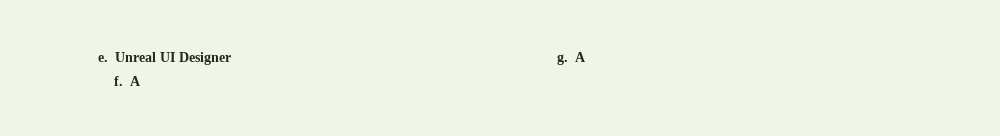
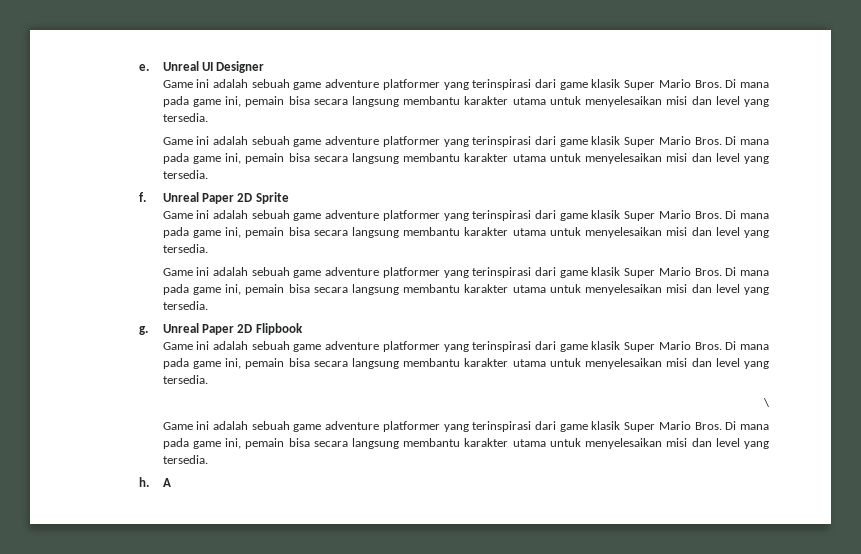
[113,76,141,86] [556,54,568,65] f. A // g. -> [162,79,770,90] [162,96,769,107] [162,113,208,122] [162,136,770,147] [162,153,769,164] [162,170,208,179] [139,192,289,204] [162,210,770,221] [162,227,769,238] [162,244,208,253] [162,267,770,278] [162,284,769,295] [162,301,208,310] [139,323,303,335] [162,341,770,352] [162,358,769,369] [162,375,208,384] [763,398,770,407] [162,421,770,432] [162,438,769,449] [162,455,208,464] [139,477,150,487] Game ini adalah sebuah game adventure platformer yang terinspirasi dari game klasik Super Mario Bros. Di mana pada game ini, pemain bisa secara langsung membantu karakter utama untuk menyelesaikan misi dan level yang tersedia. // Game ini adalah sebuah game adventure platformer yang terinspirasi dari game klasik Super Mario Bros. Di mana pada game ini, pemain bisa secara langsung membantu karakter utama untuk menyelesaikan misi dan level yang tersedia. // f. Unreal Paper 2D Sprite // Game ini adalah sebuah game adventure platformer yang terinspirasi dari game klasik Super Mario Bros. Di mana pada game ini, pemain bisa secara langsung membantu karakter utama untuk menyelesaikan misi dan level yang tersedia. // Game ini adalah sebuah game adventure platformer yang terinspirasi dari game klasik Super Mario Bros. Di mana pada game ini, pemain bisa secara langsung membantu karakter utama untuk menyelesaikan misi dan level yang tersedia. // g. Unreal Paper 2D Flipbook // Game ini adalah sebuah game adventure platformer yang terinspirasi dari game klasik Super Mario Bros. Di mana pada game ini, pemain bisa secara langsung membantu karakter utama untuk menyelesaikan misi dan level yang tersedia. // \ // Game ini adalah sebuah game adventure platformer yang terinspirasi dari game klasik Super Mario Bros. Di mana pada game ini, pemain bisa secara langsung membantu karakter utama untuk menyelesaikan misi dan level yang tersedia. // h.

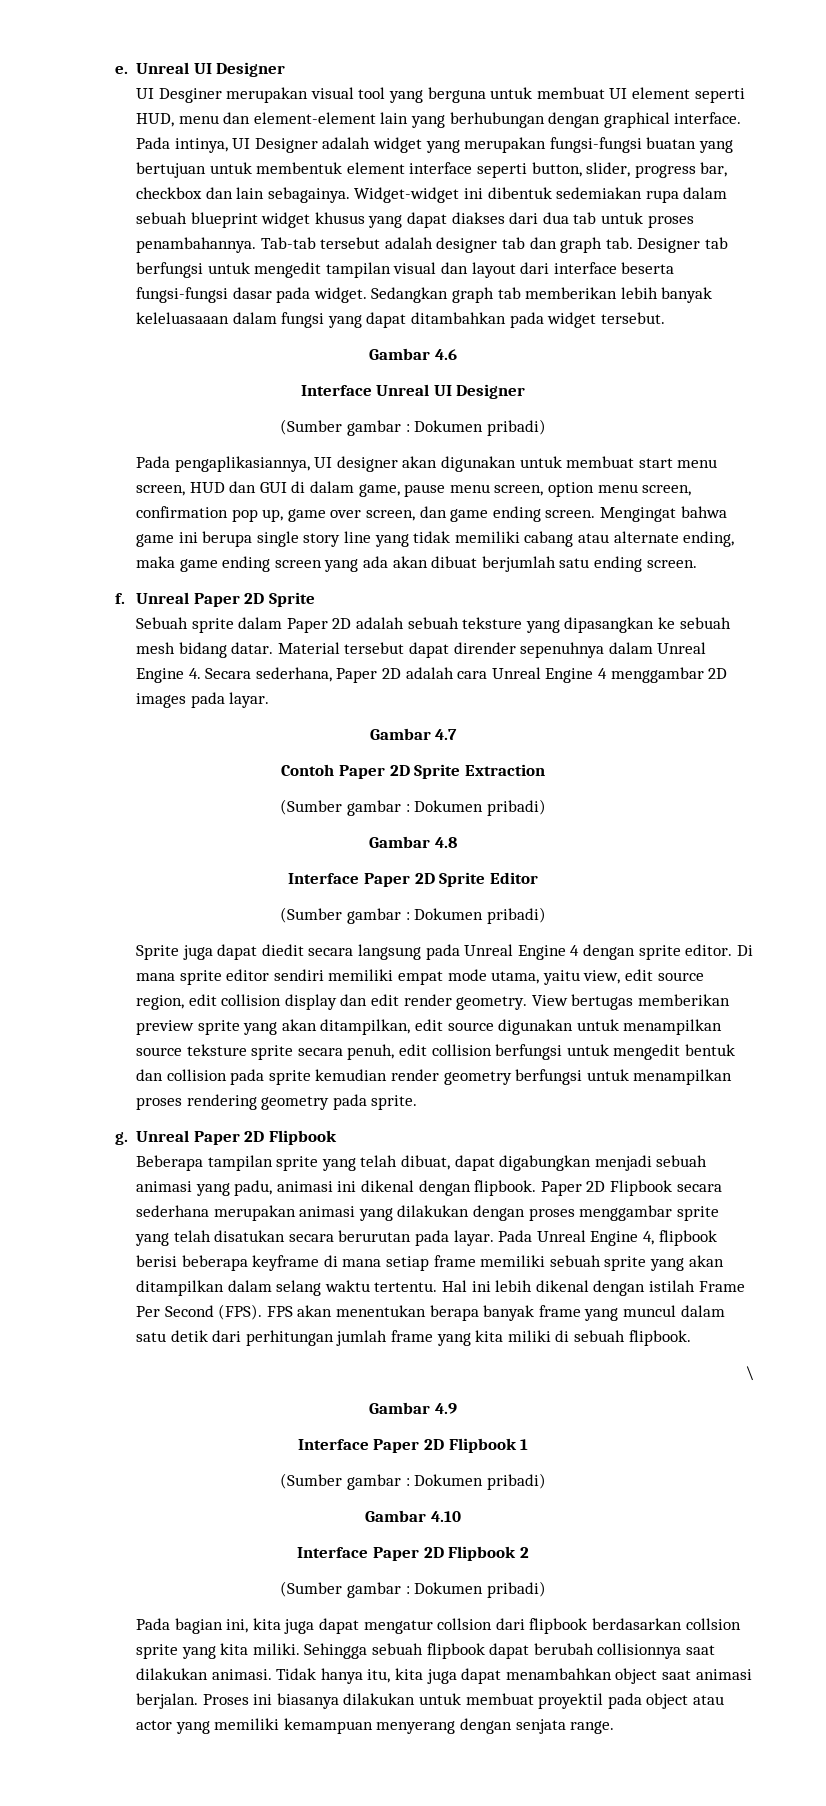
[162,79,770,90] [162,96,769,107] [162,113,208,122] [162,136,770,147] [162,153,769,164] [162,170,208,179] Game ini adalah sebuah game adventure platformer yang terinspirasi dari game klasik Super Mario Bros. Di mana pada game ini, pemain bisa secara langsung membantu karakter utama untuk menyelesaikan misi dan level yang tersedia. // Game ini adalah sebuah game adventure platformer yang terinspirasi dari game klasik Super Mario Bros. Di mana pada game ini, pemain bisa secara langsung membantu karakter utama untuk menyelesaikan misi dan level yang tersedia. -> [136,87,745,103] [136,112,742,128] [136,137,733,153] [136,162,728,178] [136,187,728,203] [136,212,694,228] [136,237,728,253] [136,262,675,278] [136,287,713,303] [136,312,665,328] [369,348,457,360] [300,384,526,399] [280,419,546,436] [136,456,718,472] [136,481,692,497] [136,506,727,522] [136,531,735,547] [136,556,697,572] UI Desginer merupakan visual tool yang berguna untuk membuat UI element seperti HUD, menu dan element-element lain yang berhubungan dengan graphical interface. Pada intinya, UI Designer adalah widget yang merupakan fungsi-fungsi buatan yang bertujuan untuk membentuk element interface seperti button, slider, progress bar, checkbox dan lain sebagainya. Widget-widget ini dibentuk sedemiakan rupa dalam sebuah blueprint widget khusus yang dapat diakses dari dua tab untuk proses penambahannya. Tab-tab tersebut adalah designer tab dan graph tab. Designer tab berfungsi untuk mengedit tampilan visual dan layout dari interface beserta fungsi-fungsi dasar pada widget. Sedangkan graph tab memberikan lebih banyak keleluasaaan dalam fungsi yang dapat ditambahkan pada widget tersebut. // Gambar 4.6 // Interface Unreal UI Designer // (Sumber gambar : Dokumen pribadi) // Pada pengaplikasiannya, UI designer akan digunakan untuk membuat start menu screen, HUD dan GUI di dalam game, pause menu screen, option menu screen, confirmation pop up, game over screen, dan game ending screen. Mengingat bahwa game ini berupa single story line yang tidak memiliki cabang atau alternate ending, maka game ending screen yang ada akan dibuat berjumlah satu ending screen.
[162,210,770,221] [162,227,769,238] [162,244,208,253] [162,267,770,278] [162,284,769,295] [162,301,208,310] Game ini adalah sebuah game adventure platformer yang terinspirasi dari game klasik Super Mario Bros. Di mana pada game ini, pemain bisa secara langsung membantu karakter utama untuk menyelesaikan misi dan level yang tersedia. // Game ini adalah sebuah game adventure platformer yang terinspirasi dari game klasik Super Mario Bros. Di mana pada game ini, pemain bisa secara langsung membantu karakter utama untuk menyelesaikan misi dan level yang tersedia. -> [136,617,731,633] [136,642,707,658] [136,667,728,683] [136,692,270,708] [369,728,458,740] [281,764,545,779] [280,799,546,816] [369,836,457,848] [288,872,538,887] [280,907,546,924] [136,944,753,960] [136,969,704,985] [136,994,730,1010] [136,1019,723,1035] [136,1044,735,1060] [136,1069,733,1085] [136,1094,418,1110] Sebuah sprite dalam Paper 2D adalah sebuah teksture yang dipasangkan ke sebuah mesh bidang datar. Material tersebut dapat dirender sepenuhnya dalam Unreal Engine 4. Secara sederhana, Paper 2D adalah cara Unreal Engine 4 menggambar 2D images pada layar. // Gambar 4.7 // Contoh Paper 2D Sprite Extraction // (Sumber gambar : Dokumen pribadi) // Gambar 4.8 // Interface Paper 2D Sprite Editor // (Sumber gambar : Dokumen pribadi) // Sprite juga dapat diedit secara langsung pada Unreal Engine 4 dengan sprite editor. Di mana sprite editor sendiri memiliki empat mode utama, yaitu view, edit source region, edit collision display dan edit render geometry. View bertugas memberikan preview sprite yang akan ditampilkan, edit source digunakan untuk menampilkan source teksture sprite secara penuh, edit collision berfungsi untuk mengedit bentuk dan collision pada sprite kemudian render geometry berfungsi untuk menampilkan proses rendering geometry pada sprite.
[162,341,770,352] [162,358,769,369] [162,375,208,384] [763,398,770,407] [162,421,770,432] [162,438,769,449] [162,455,208,464] [139,477,171,487] Game ini adalah sebuah game adventure platformer yang terinspirasi dari game klasik Super Mario Bros. Di mana pada game ini, pemain bisa secara langsung membantu karakter utama untuk menyelesaikan misi dan level yang tersedia. // \ // Game ini adalah sebuah game adventure platformer yang terinspirasi dari game klasik Super Mario Bros. Di mana pada game ini, pemain bisa secara langsung membantu karakter utama untuk menyelesaikan misi dan level yang tersedia. // h. A -> [136,1155,708,1171] [136,1180,722,1196] [136,1205,719,1221] [135,1230,717,1246] [136,1255,724,1271] [136,1280,745,1296] [136,1304,725,1321] [136,1330,691,1346] [746,1366,754,1381] [369,1402,457,1414] [297,1438,529,1453] [280,1473,546,1490] [365,1510,461,1522] [297,1546,529,1561] [280,1581,546,1598] [136,1618,741,1634] [136,1643,715,1659] [136,1668,752,1684] [136,1693,724,1709] [136,1718,615,1734] Beberapa tampilan sprite yang telah dibuat, dapat digabungkan menjadi sebuah animasi yang padu, animasi ini dikenal dengan flipbook. Paper 2D Flipbook secara sederhana merupakan animasi yang dilakukan dengan proses menggambar sprite yang telah disatukan secara berurutan pada layar. Pada Unreal Engine 4, flipbook berisi beberapa keyframe di mana setiap frame memiliki sebuah sprite yang akan ditampilkan dalam selang waktu tertentu. Hal ini lebih dikenal dengan istilah Frame Per Second (FPS). FPS akan menentukan berapa banyak frame yang muncul dalam satu detik dari perhitungan jumlah frame yang kita miliki di sebuah flipbook. // \ // Gambar 4.9 // Interface Paper 2D Flipbook 1 // (Sumber gambar : Dokumen pribadi) // Gambar 4.10 // Interface Paper 2D Flipbook 2 // (Sumber gambar : Dokumen pribadi) // Pada bagian ini, kita juga dapat mengatur collsion dari flipbook berdasarkan collsion sprite yang kita miliki. Sehingga sebuah flipbook dapat berubah collisionnya saat dilakukan animasi. Tidak hanya itu, kita juga dapat menambahkan object saat animasi berjalan. Proses ini biasanya dilakukan untuk membuat proyektil pada object atau actor yang memiliki kemampuan menyerang dengan senjata range.

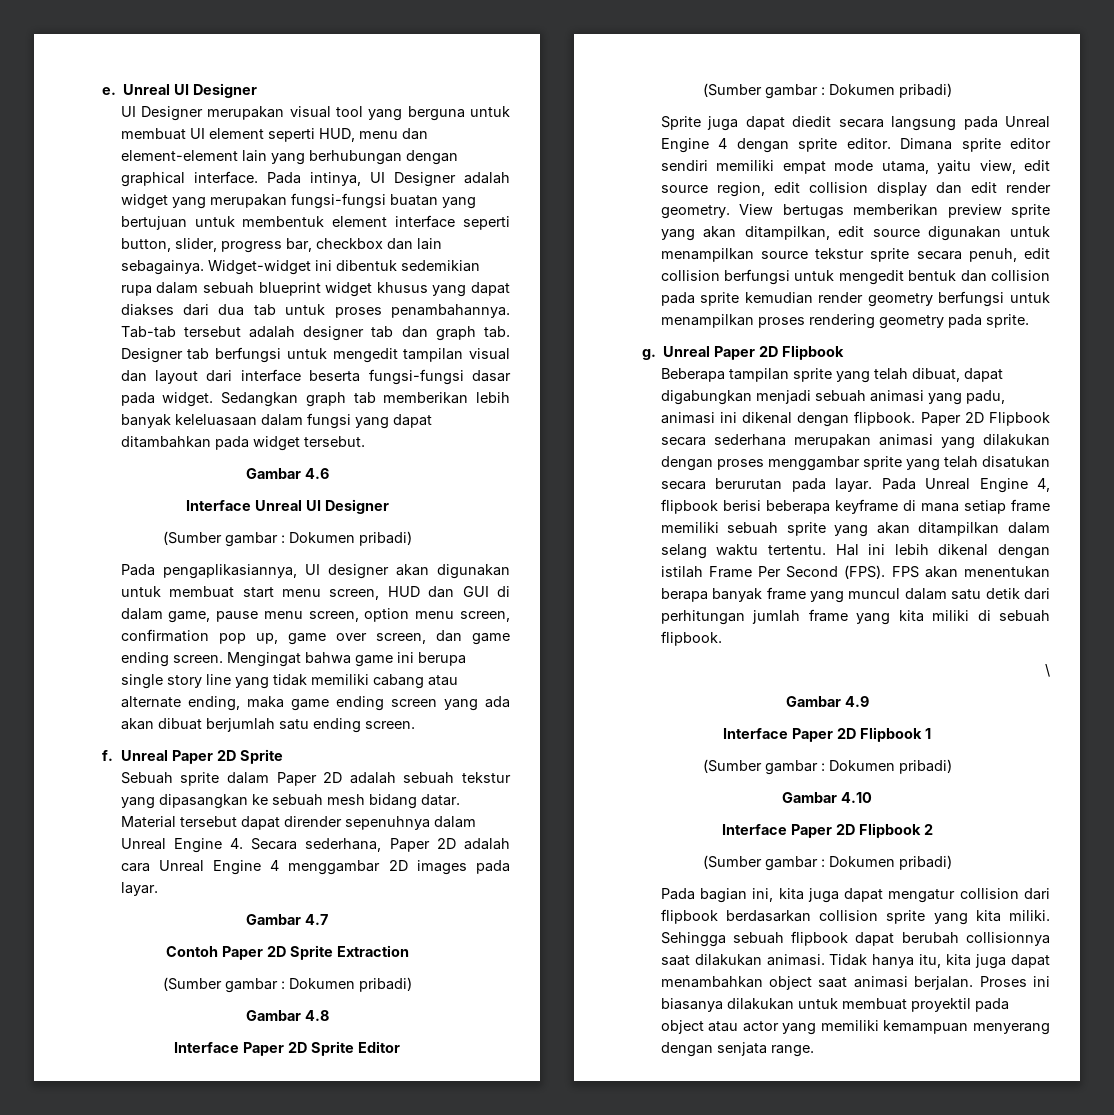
[158,88,222,103] Desginer -> [141,106,204,121] Designer
[556,187,643,199] sedemiakan -> [400,260,480,272] sedemikian
[136,312,230,324] keleluasaaan -> [174,414,257,426] keleluasaan
[462,617,523,629] teksture -> [461,772,511,783] tekstur
[736,945,753,956] [136,973,176,981] Di mana -> [900,138,953,150] Dimana
[186,1044,247,1056] teksture -> [815,248,865,259] tekstur
[437,1618,493,1630] collsion -> [959,888,1019,899] collision
[685,1618,741,1630] collsion -> [819,910,879,921] collision

